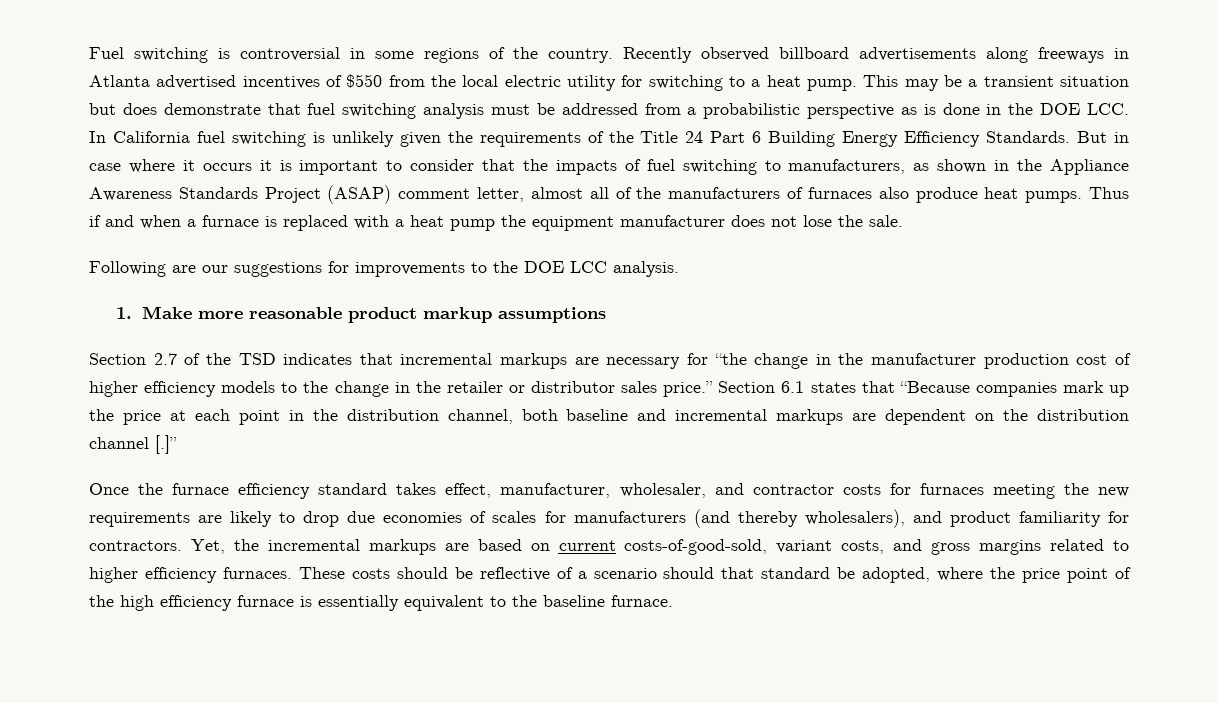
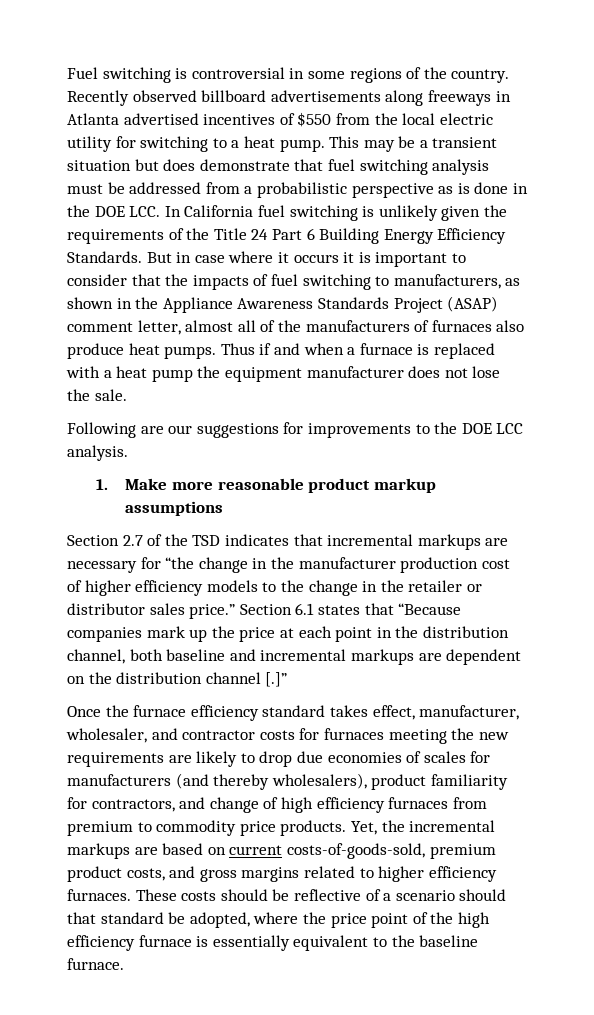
[912,511,942,523] and -> (367, 781) none
[89,540,182,551] contractors. -> [91,797,487,813] [67,820,347,836] contractors, and change of high efficiency furnaces from premium to commodity price products.
[624,539,833,555] costs-of-good-sold, variant -> [286,843,496,859] [67,866,122,882] costs-of-goods-sold, premium product

